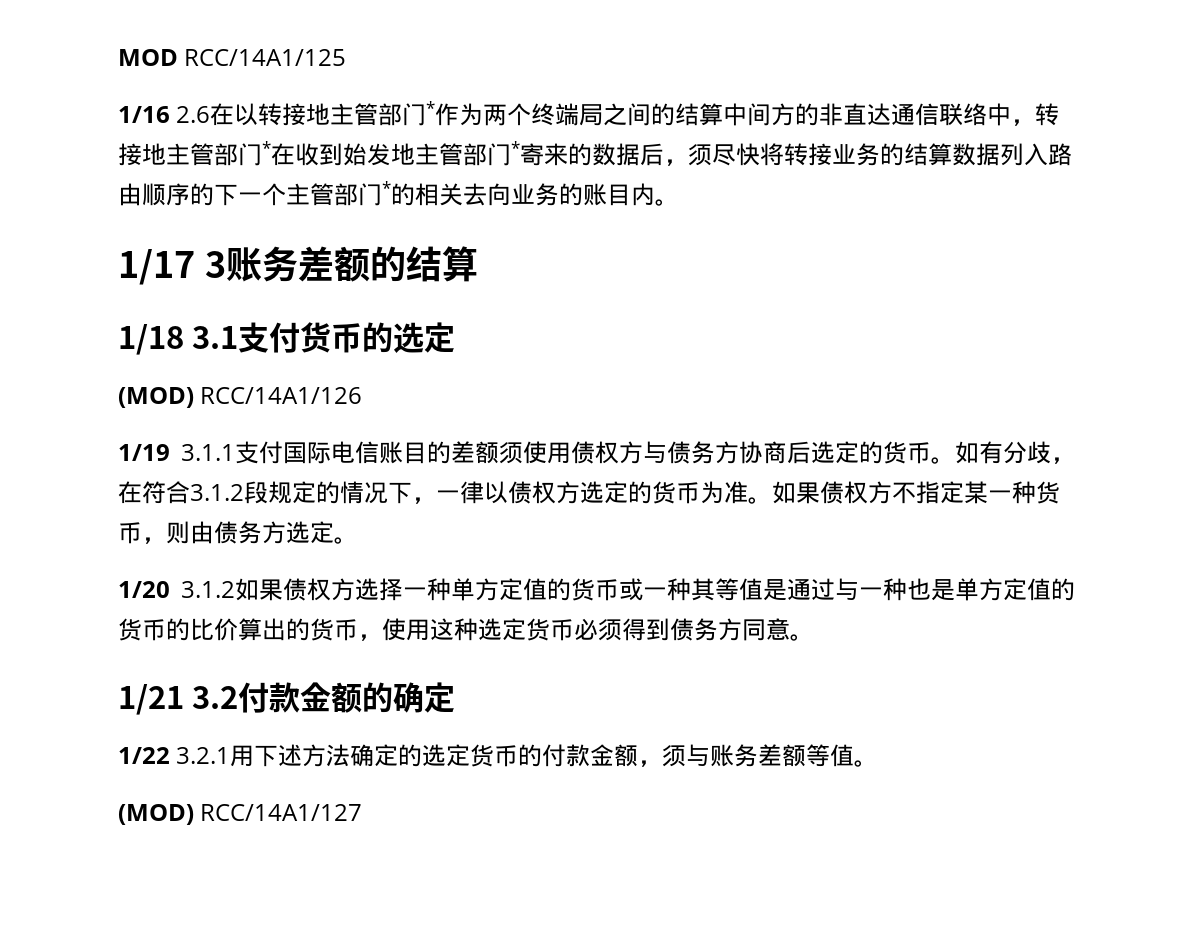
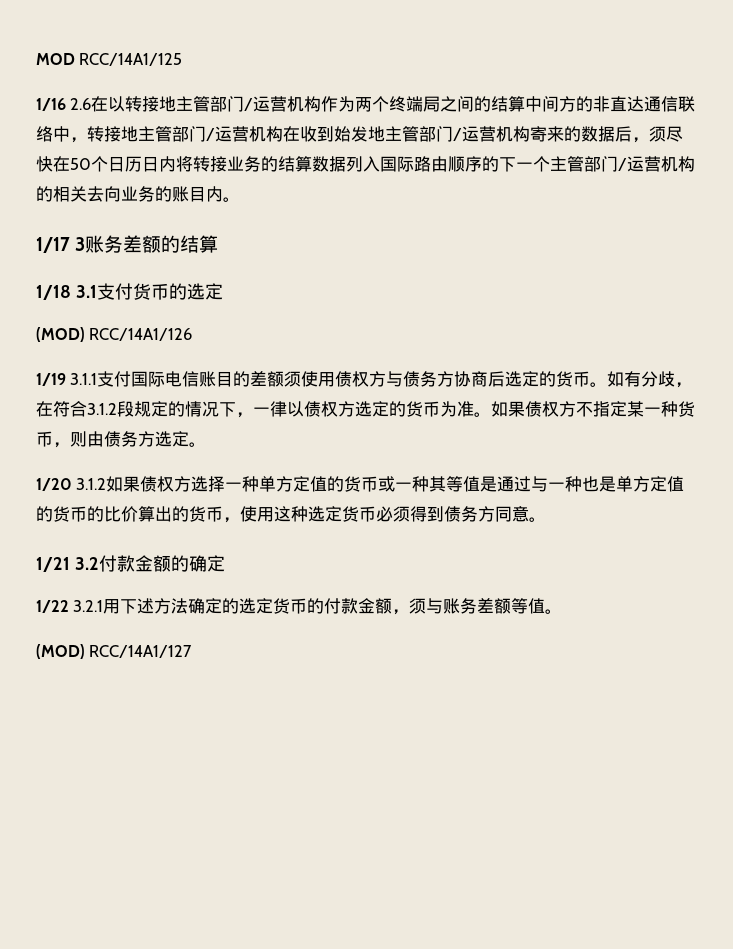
[426,101,436,114] * -> [244,96,322,112] /运营机构
[262,141,271,154] * -> [206,126,283,142] /运营机构
[511,141,520,154] * -> [453,126,530,142] /运营机构
(760, 154) none -> [53,156,176,172] 在50个日历日内
(1048, 154) none -> [380,156,414,172] 国际
[382,181,391,194] * -> [618,156,695,172] /运营机构

